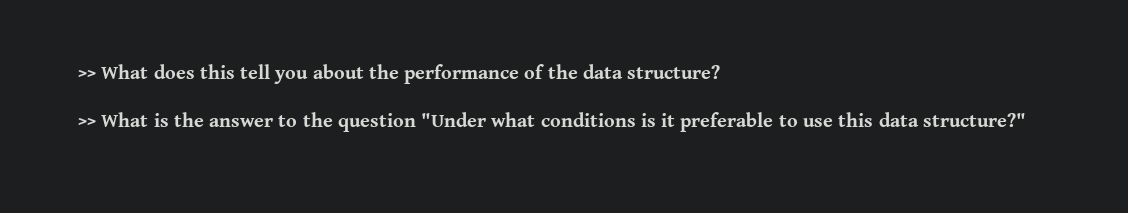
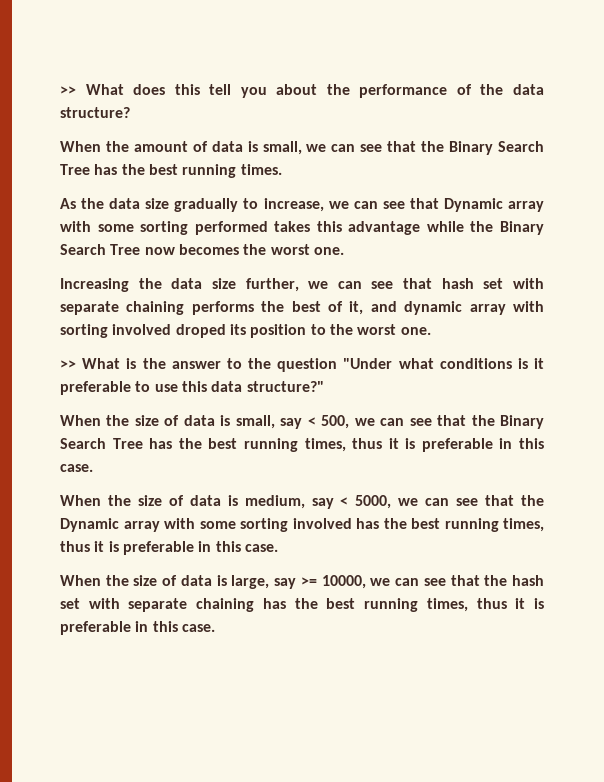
(721, 72) none -> [60,141,544,155] [60,164,282,178] [60,198,544,212] [60,221,544,235] [60,244,344,255] [60,278,544,292] [60,301,544,315] [60,324,431,338] // When the amount of data is small, we can see that the Binary Search Tree has the best running times. // As the data size gradually to increase, we can see that Dynamic array with some sorting performed takes this advantage while the Binary Search Tree now becomes the worst one. // Increasing the data size further, we can see that hash set with separate chaining performs the best of it, and dynamic array with sorting involved droped its position to the worst one.
(1026, 120) none -> [60,415,544,429] [60,438,544,452] [60,464,93,472] [60,495,545,509] [60,518,544,532] [60,541,278,555] [60,575,544,589] [60,598,545,612] [60,621,215,635] // When the size of data is small, say < 500, we can see that the Binary Search Tree has the best running times, thus it is preferable in this case. // When the size of data is medium, say < 5000, we can see that the Dynamic array with some sorting involved has the best running times, thus it is preferable in this case. // When the size of data is large, say >= 10000, we can see that the hash set with separate chaining has the best running times, thus it is preferable in this case.

